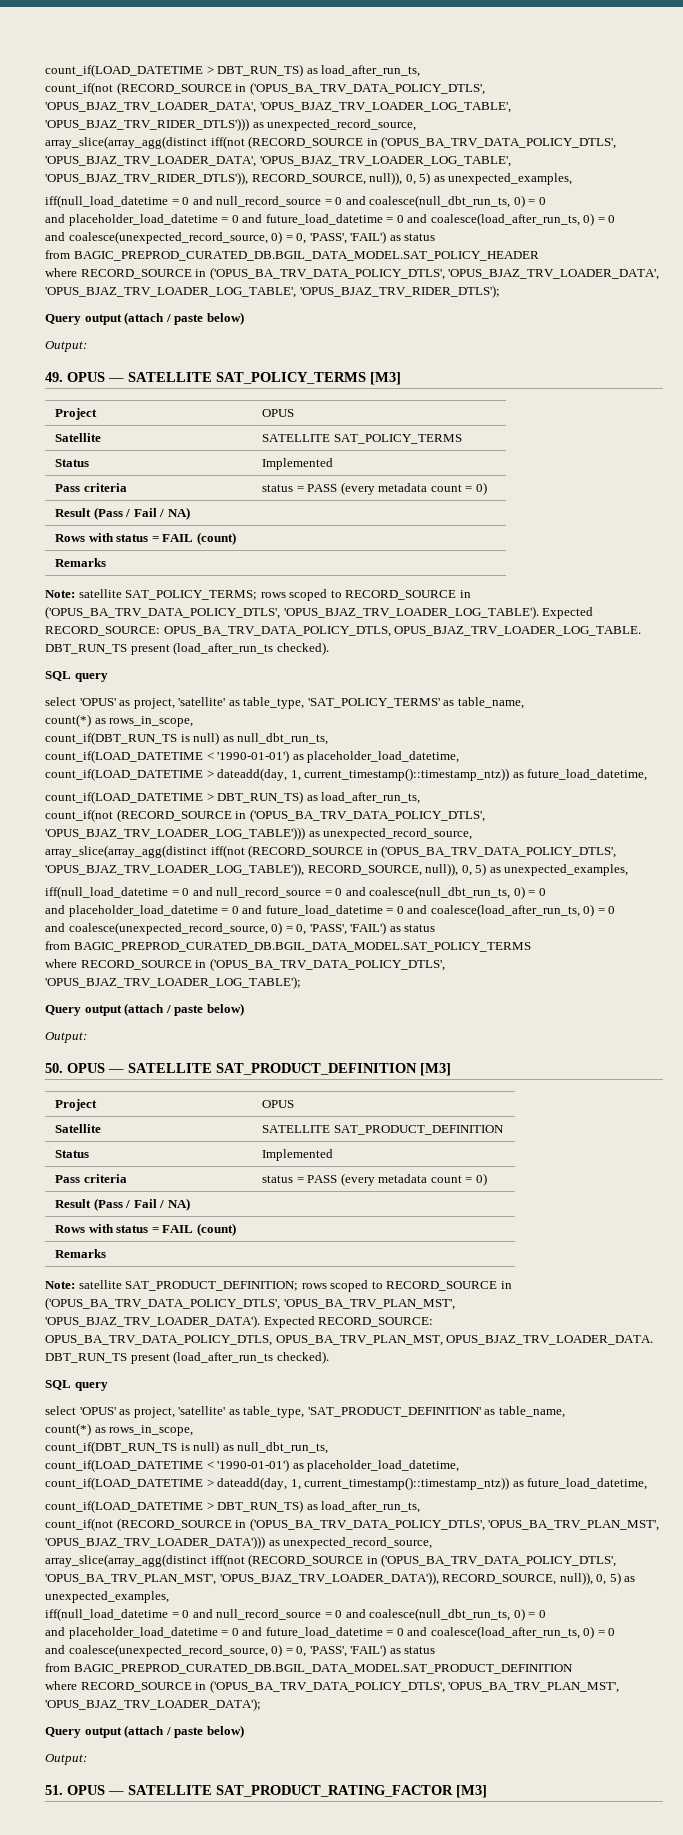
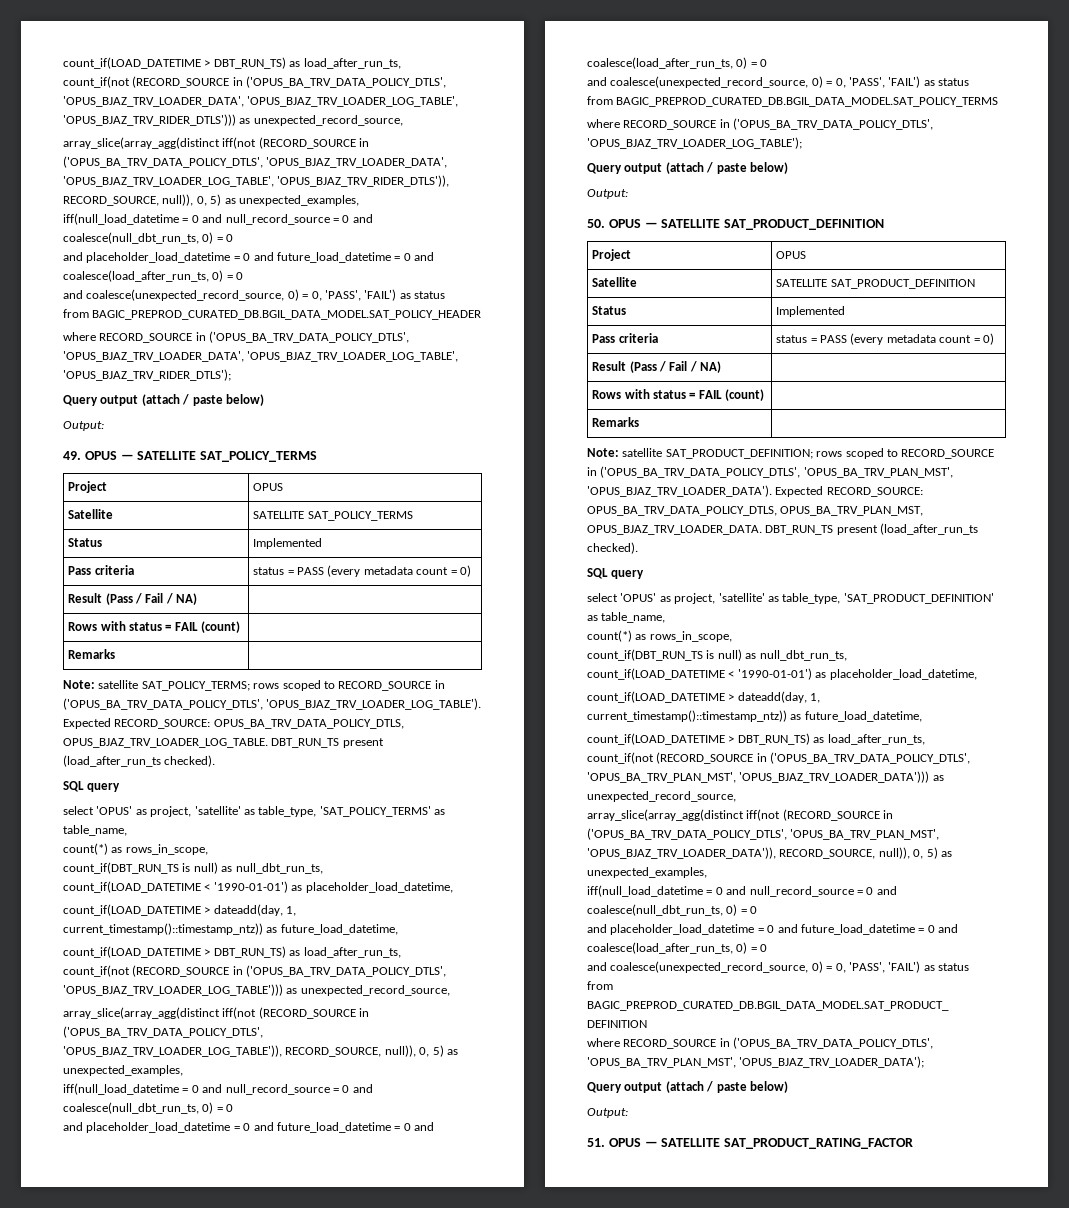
[370,372,401,385] [M3] -> (318, 456) none
[420,1063,451,1076] [M3] -> (885, 224) none
[456,1785,487,1798] [M3] -> (914, 1143) none

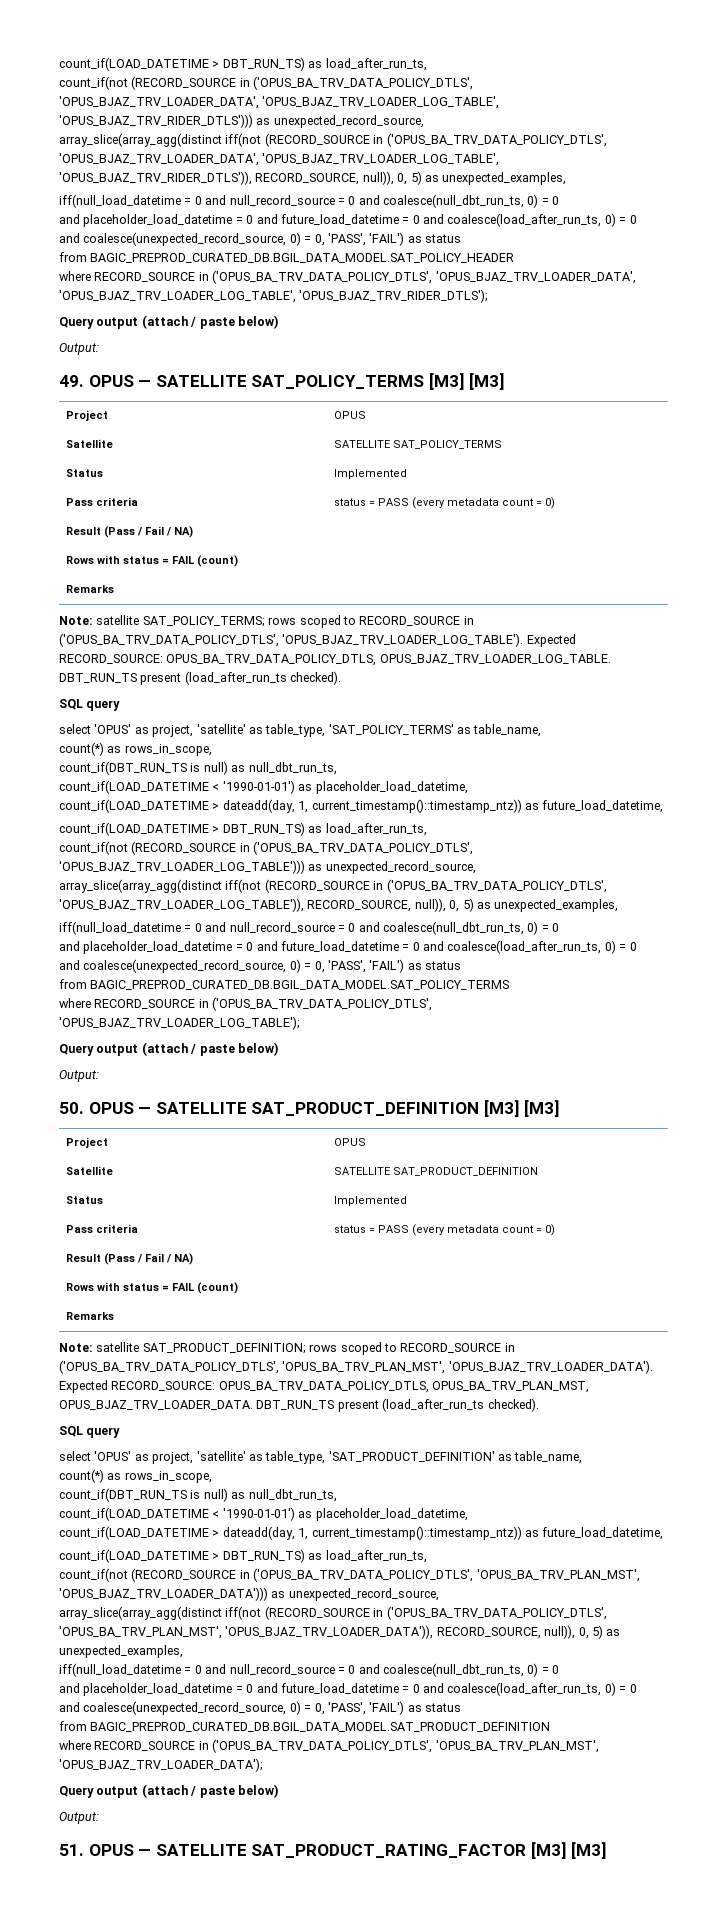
(318, 456) none -> [428,373,504,390] [M3] [M3]
(885, 224) none -> [483,1100,559,1117] [M3] [M3]
(914, 1143) none -> [530,1842,606,1859] [M3] [M3]

